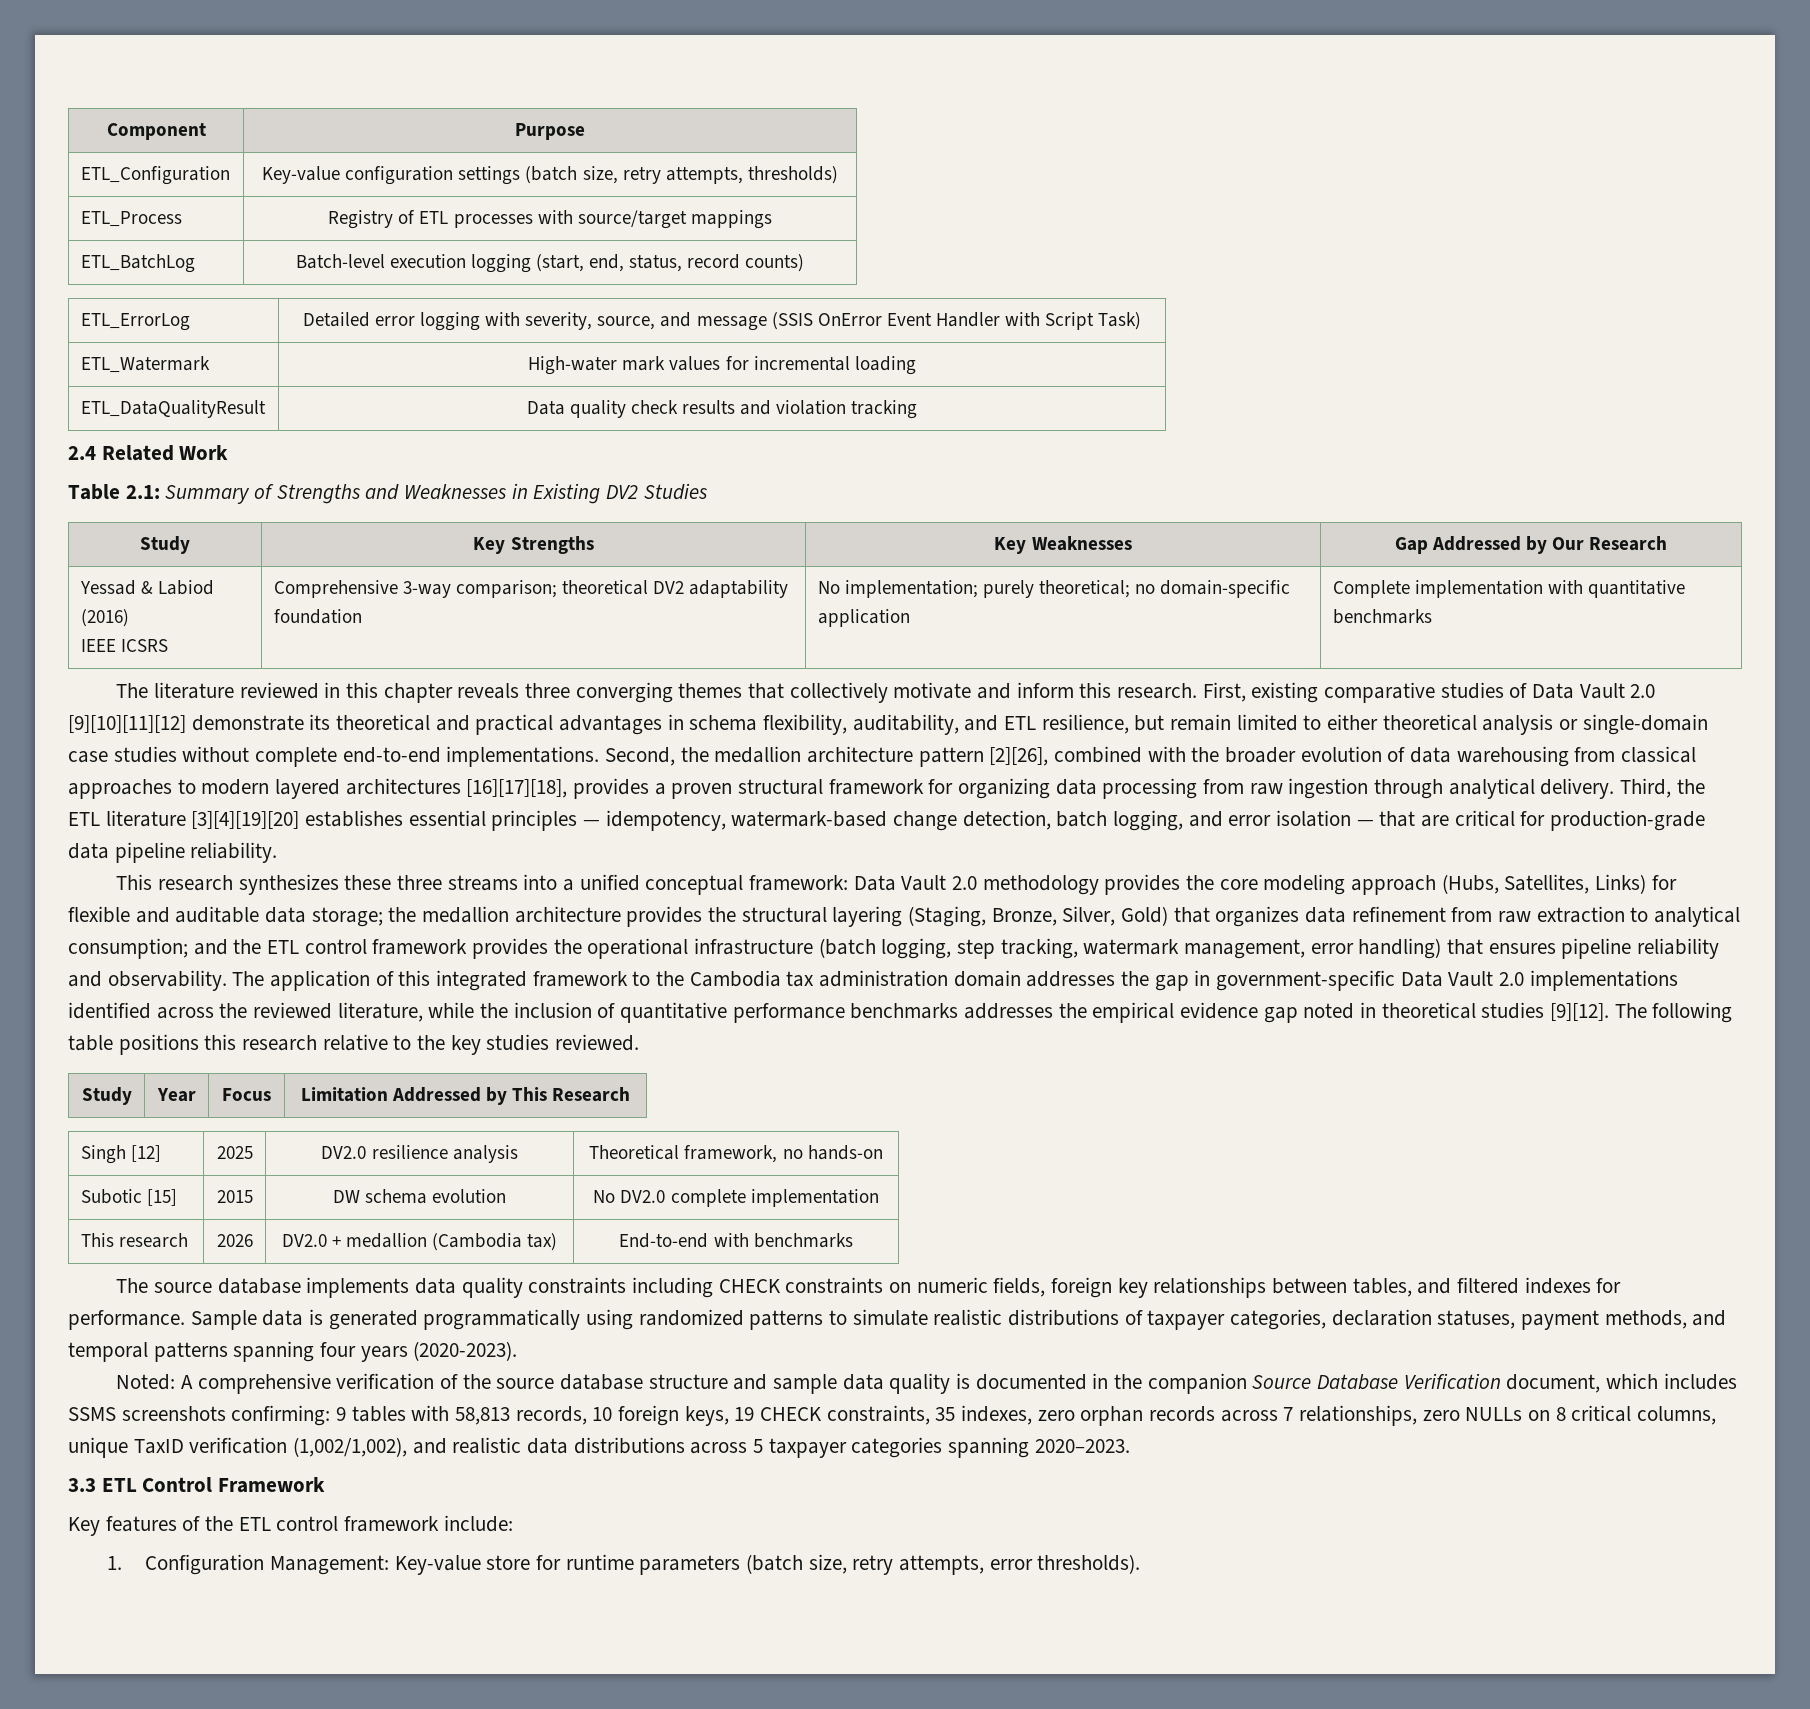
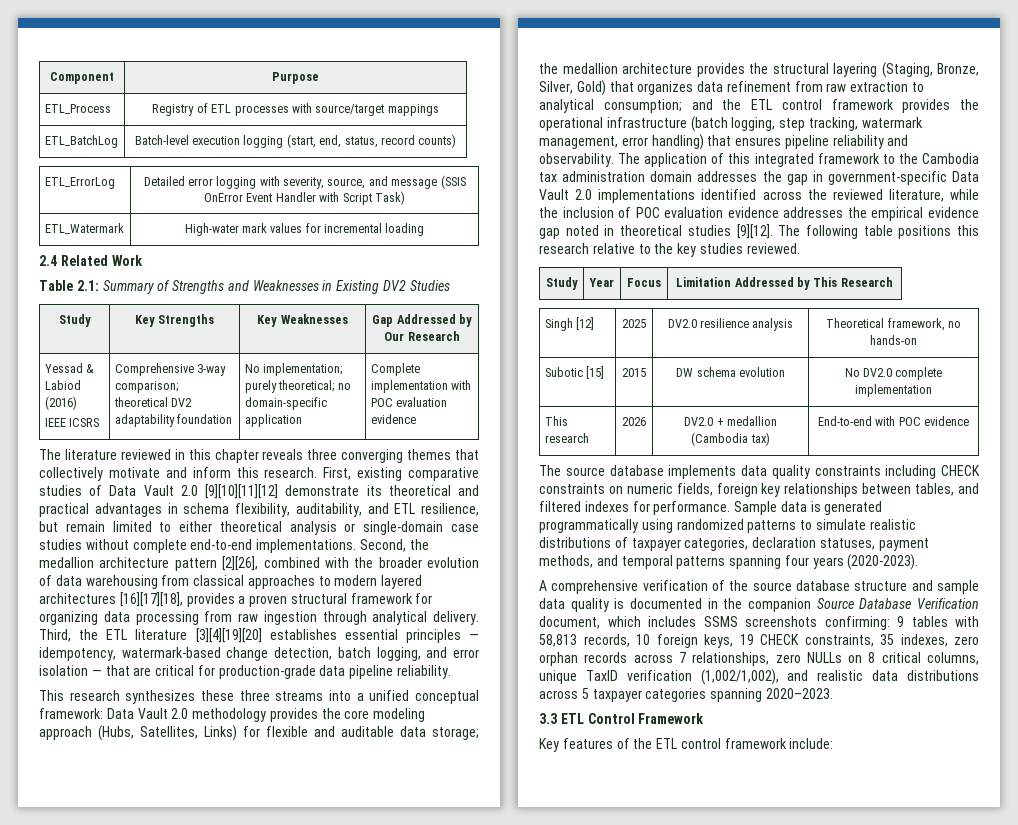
[80,166,230,185] [262,166,838,185] // ETL_Configuration | Key-value configuration settings (batch size, retry attempts, thresholds) -> (319, 78) none
[80,400,266,418] [526,400,918,419] // ETL_DataQualityResult | Data quality check results and violation tracking -> (425, 229) none
[1588,580,1686,598] [1332,609,1432,624] quantitative benchmarks -> [370,397,448,407] [370,414,416,424] POC evaluation evidence
[620,1002,959,1023] quantitative performance benchmarks -> [635,207,779,218] POC evaluation evidence
[753,1233,853,1248] benchmarks -> [898,416,970,426] POC evidence
[116,1374,176,1390] Noted: -> (919, 562) none
[106,1554,1141,1575] // 1. Configuration Management: Key-value store for runtime parameters (batch size, retry attempts, error thresholds). -> (834, 743) none

